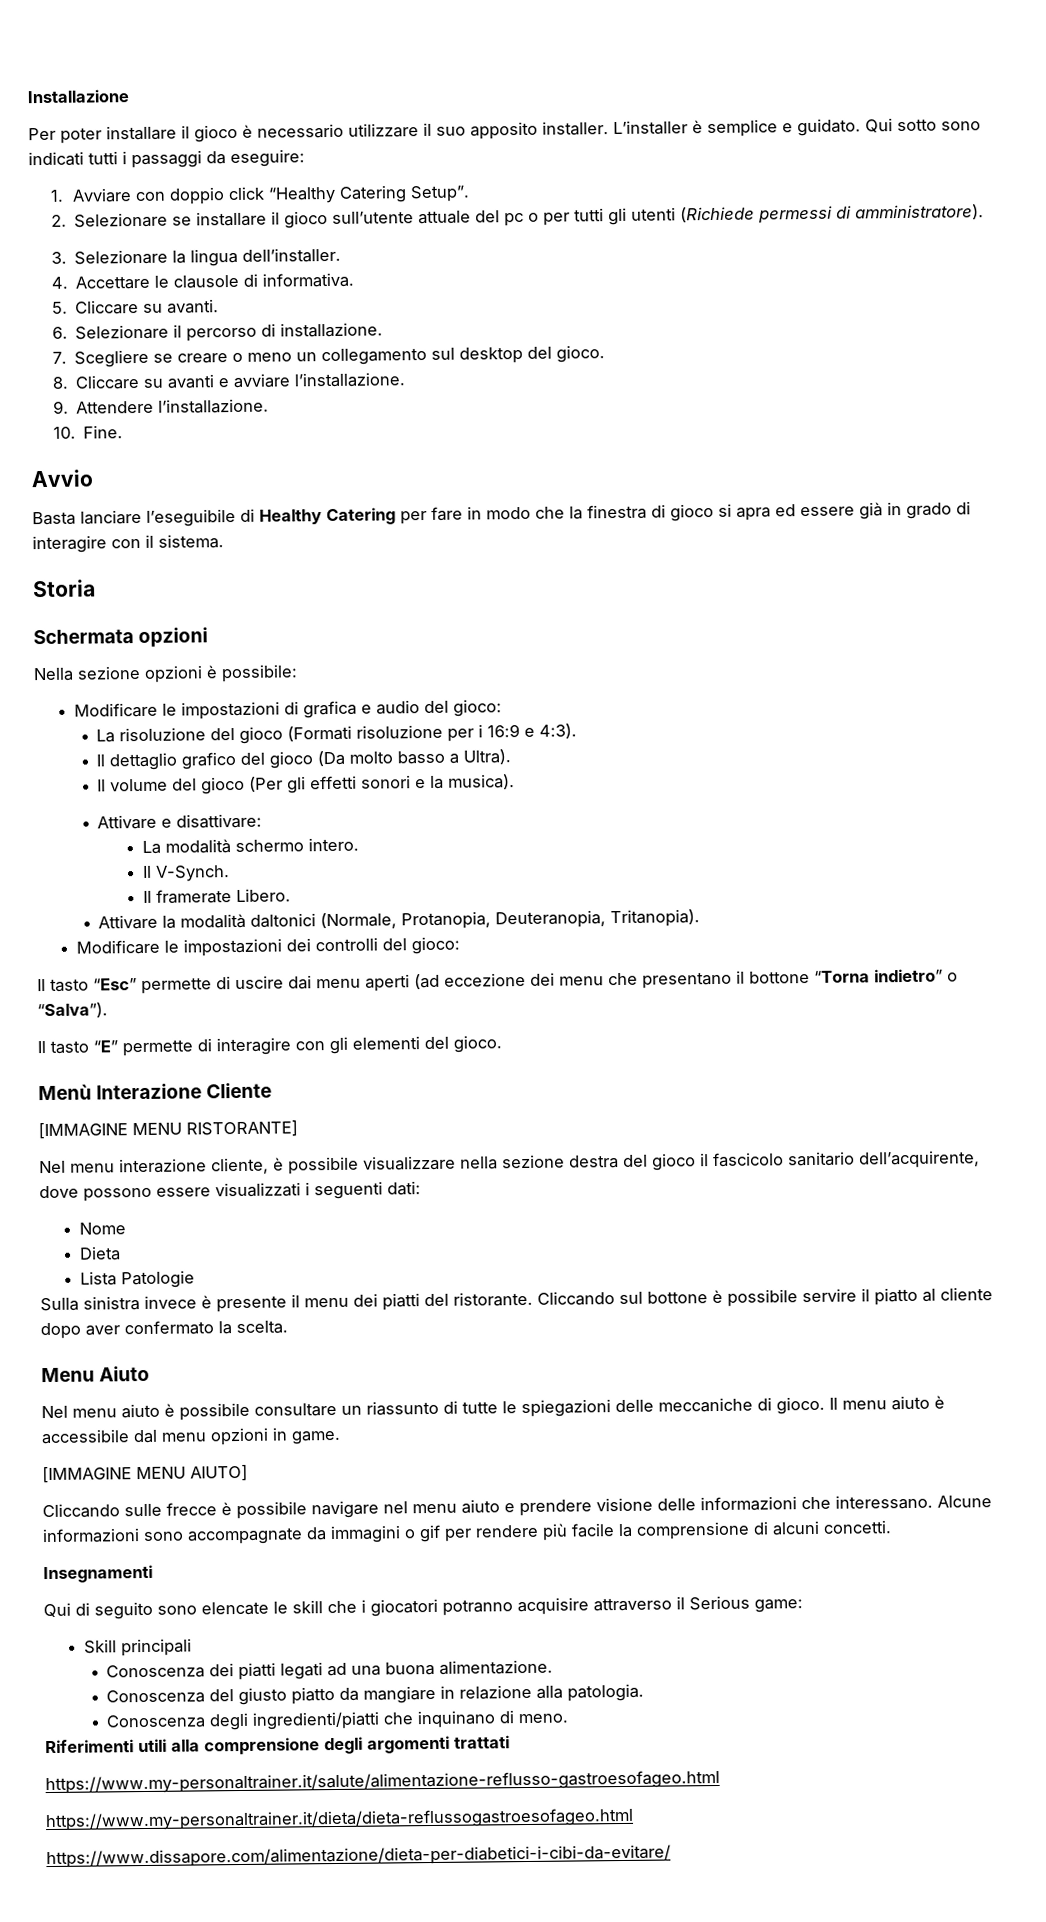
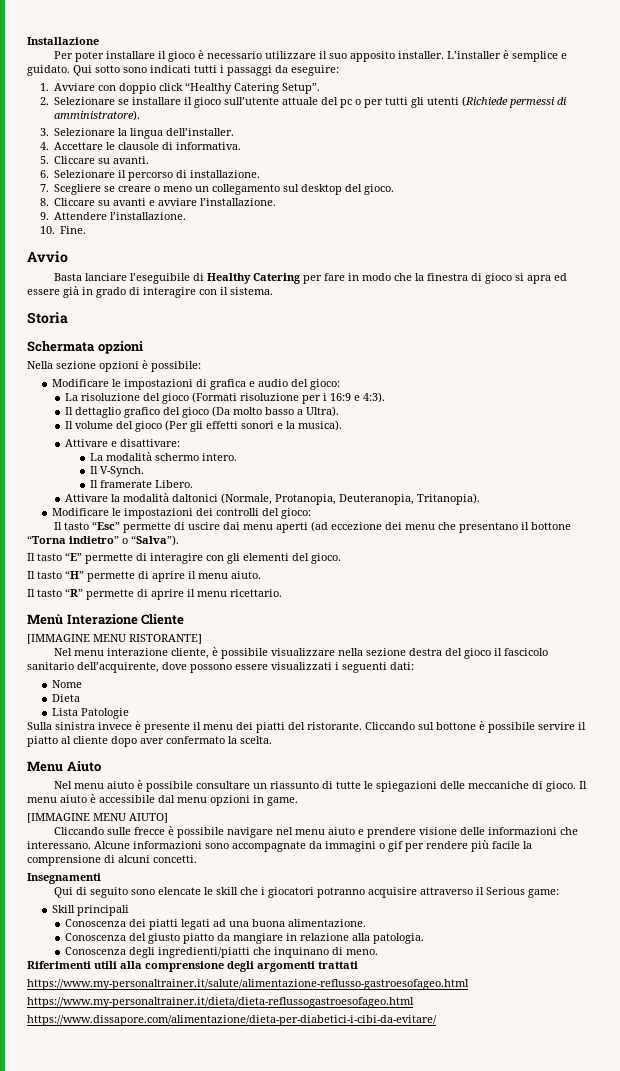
(502, 1044) none -> [27,570,261,582] [27,588,282,600] // Il tasto “H” permette di aprire il menu aiuto. // Il tasto “R” permette di aprire il menu ricettario.

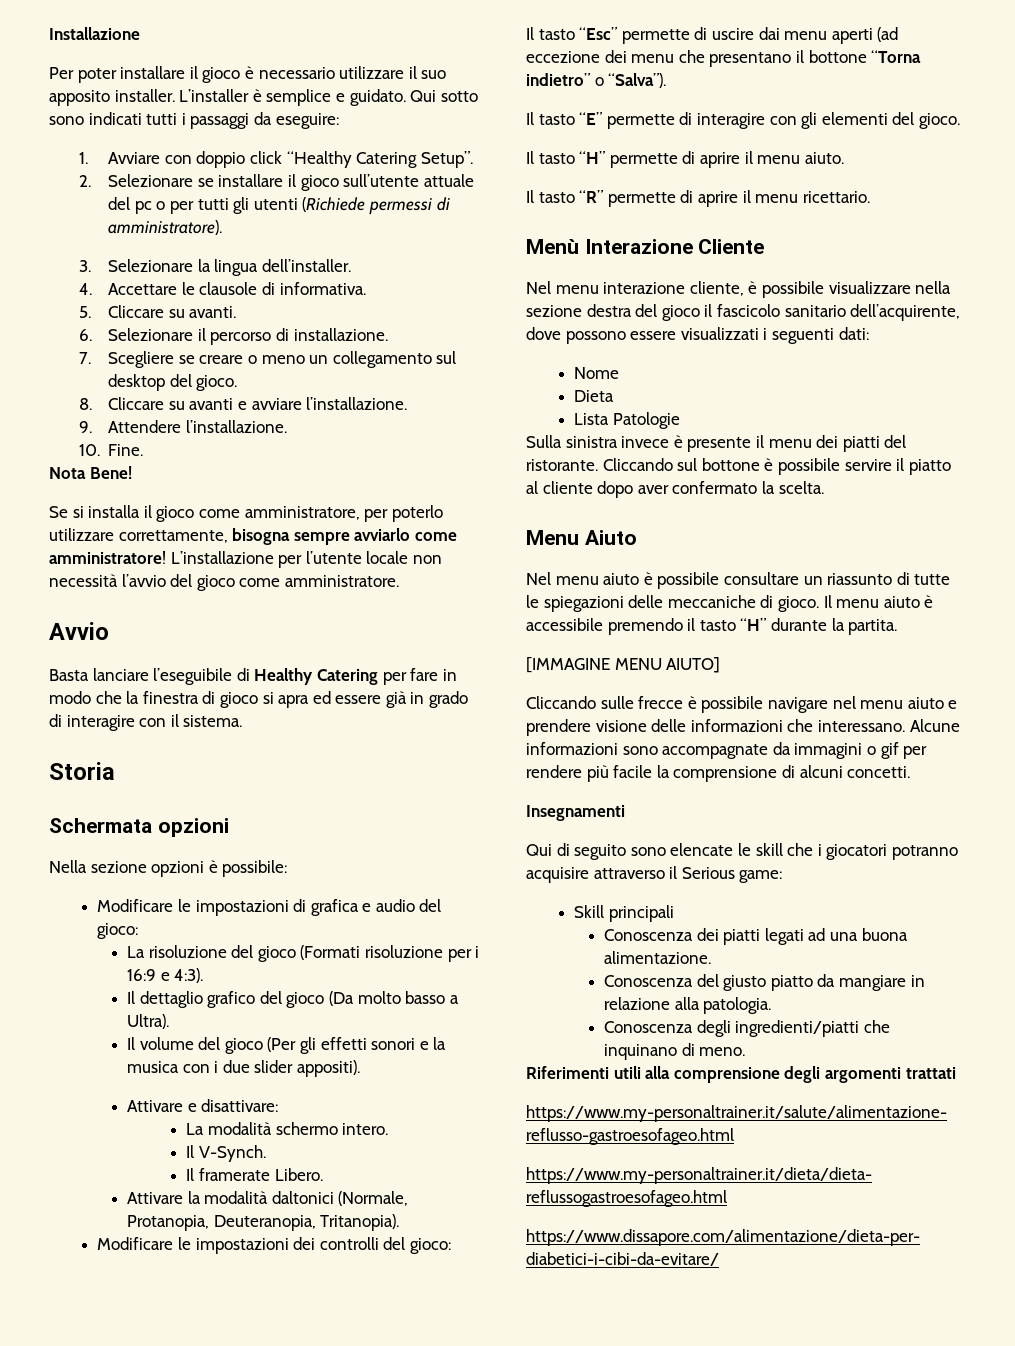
(87, 230) none -> [49,466,132,479] [49,505,443,522] [49,528,457,545] [49,551,442,568] [49,574,399,591] // Nota Bene! // Se si installa il gioco come amministratore, per poterlo utilizzare correttamente, bisogna sempre avviarlo come amministratore! L’installazione per l’utente locale non necessità l’avvio del gioco come amministratore.
[297,420,342,431] musica). -> [127,1060,360,1077] musica con i due slider appositi).
[27,634,202,644] // [IMMAGINE MENU RISTORANTE] -> (765, 246) none
[158,795,298,806] dal menu opzioni in game. -> [607,618,898,635] premendo il tasto “H” durante la partita.

